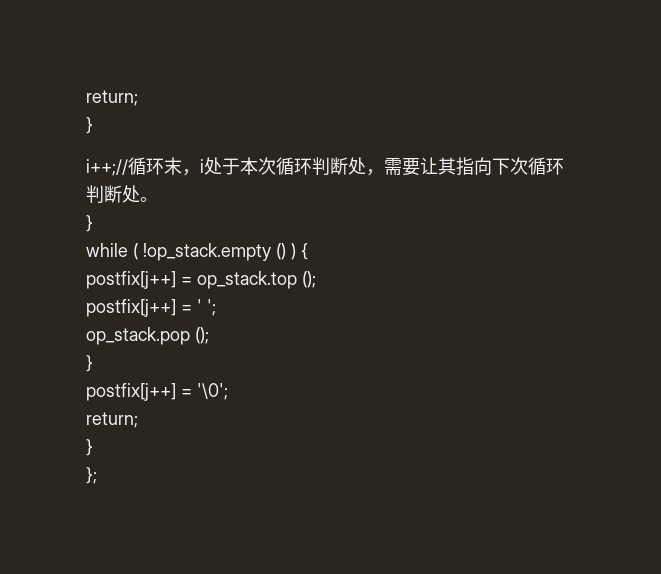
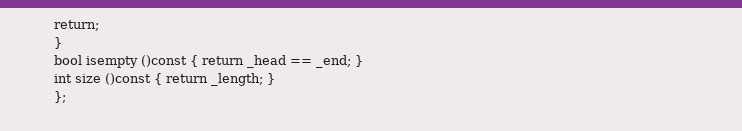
[86,90,138,106] [86,117,93,134] [86,157,564,176] [86,185,158,203] [86,215,93,232] [86,243,308,261] [86,271,316,289] [86,299,216,317] [86,327,209,345] [86,355,93,372] [86,383,228,401] [86,412,138,428] return; // } // i++;//循环末，i处于本次循环判断处，需要让其指向下次循环判断处。 // } // while ( !op_stack.empty () ) { // postfix[j++] = op_stack.top (); // postfix[j++] = ' '; // op_stack.pop (); // } // postfix[j++] = '\0'; // return; // -> [54,20,99,31] [54,37,62,49] [54,55,363,68] [54,73,263,86] return; // } // bool isempty ()const { return _head == _end; } // int size ()const { return _length;

